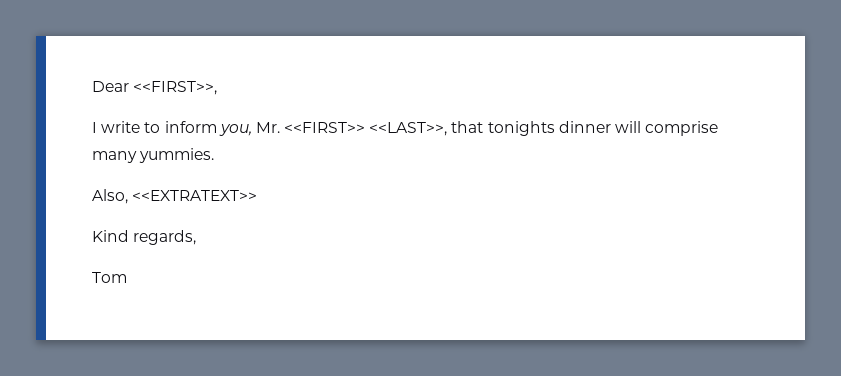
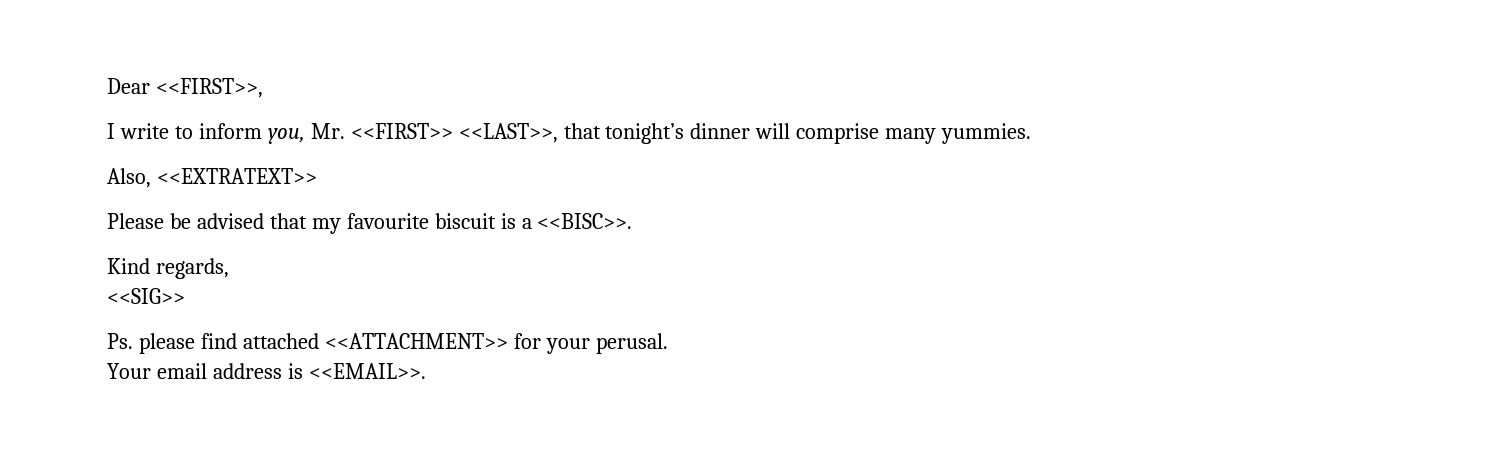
[487,121,555,136] tonights -> [605,123,685,144] tonight’s
[92,230,197,245] [92,272,127,283] Kind regards, // Tom -> [107,213,633,234] [107,258,229,279] [107,288,185,304] [107,333,668,354] [107,363,426,379] Please be advised that my favourite biscuit is a <<BISC>>. // Kind regards, // <<SIG>> // Ps. please find attached <<ATTACHMENT>> for your perusal. // Your email address is <<EMAIL>>.

